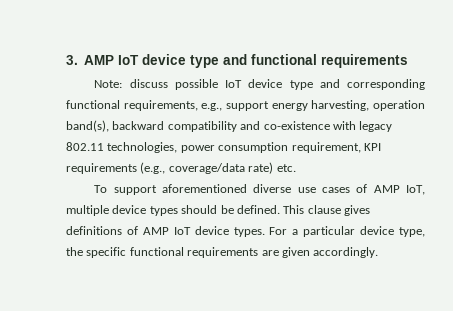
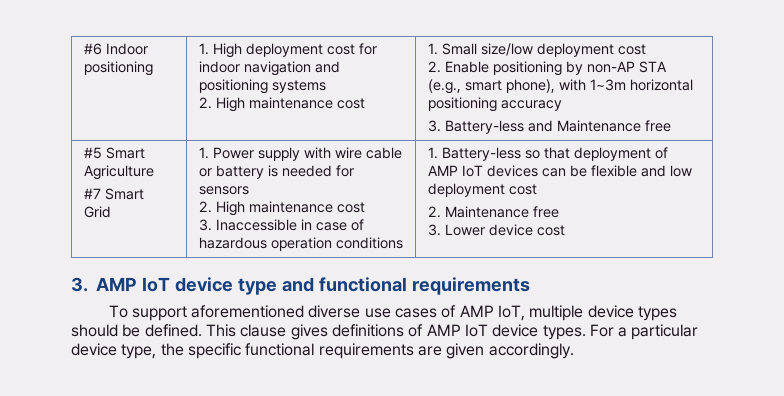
(66, 60) none -> [83,43,148,55] [83,61,153,76] [198,43,377,58] [198,61,340,76] [198,79,326,94] [198,97,365,112] [427,43,646,57] [427,61,667,76] [427,79,693,94] [427,97,562,112] [427,120,671,134] [83,147,145,159] [83,165,154,180] [83,188,144,200] [83,206,111,218] [198,147,402,161] [198,165,354,179] [198,186,249,195] [198,201,365,216] [198,219,364,231] [198,237,403,251] [427,147,668,161] [427,165,692,177] [427,183,537,197] [427,206,559,218] [427,224,565,236] #6 Indoor positioning | 1. High deployment cost for indoor navigation and positioning systems // 2. High maintenance cost | 1. Small size/low deployment cost // 2. Enable positioning by non-AP STA (e.g., smart phone), with 1~3m horizontal positioning accuracy // 3. Battery-less and Maintenance free // #5 Smart Agriculture // #7 Smart Grid | 1. Power supply with wire cable or battery is needed for sensors // 2. High maintenance cost // 3. Inaccessible in case of hazardous operation conditions | 1. Battery-less so that deployment of AMP IoT devices can be flexible and low deployment cost // 2. Maintenance free // 3. Lower device cost //
[94,79,425,90] [66,100,425,111] [66,120,393,132] [66,142,381,153] [66,162,296,174] // Note: discuss possible IoT device type and corresponding functional requirements, e.g., support energy harvesting, operation band(s), backward compatibility and co-existence with legacy 802.11 technologies, power consumption requirement, KPI requirements (e.g., coverage/data rate) etc. -> (530, 286) none

